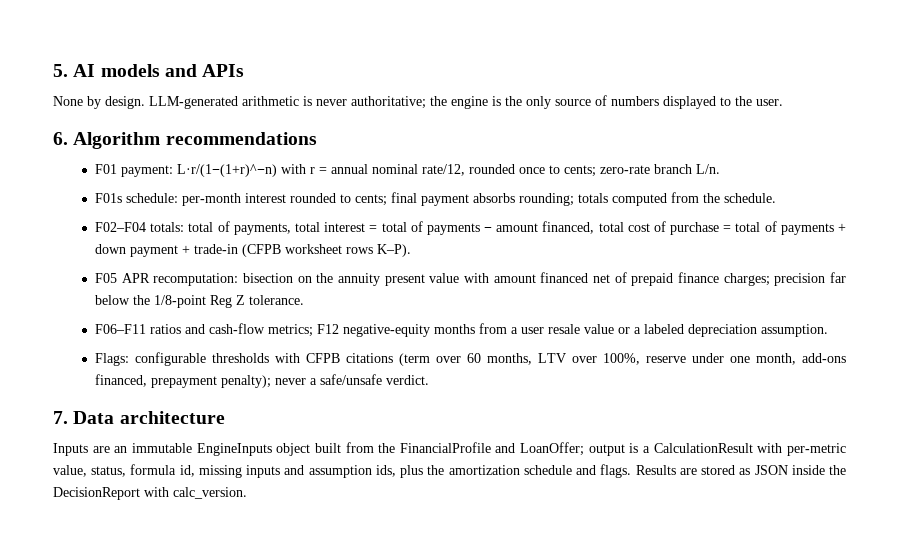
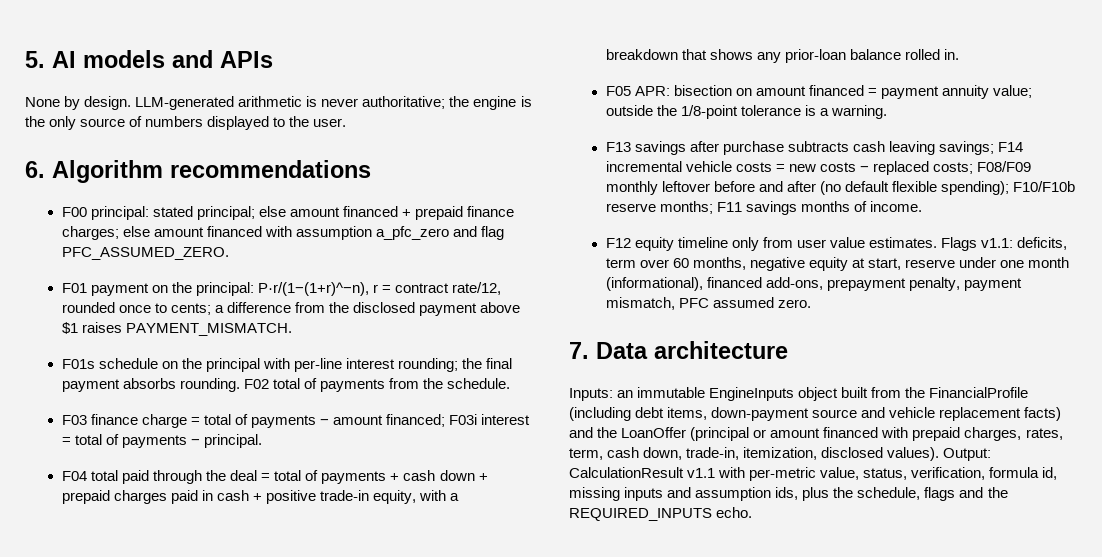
[95,164,419,177] F01 payment: L·r/(1−(1+r)^−n) with r = annual nominal -> [61,206,515,220] [61,226,505,240] [61,247,229,260] [61,282,450,296] F00 principal: stated principal; else amount financed + prepaid finance charges; else amount financed with assumption a_pfc_zero and flag PFC_ASSUMED_ZERO. // F01 payment on the principal: P·r/(1−(1+r)^−n), r = contract
[600,164,721,174] [95,192,777,206] [95,221,320,235] zero-rate branch L/n. // F01s schedule: per-month interest rounded to cents; final payment absorbs rounding; totals computed from the schedule. // F02–F04 totals: total of payments, total -> [215,302,521,316] [61,322,293,336] [61,358,513,372] [61,378,511,392] [61,414,478,428] a difference from the disclosed payment above $1 raises PAYMENT_MISMATCH. // F01s schedule on the principal with per-line interest rounding; the final payment absorbs rounding. F02 total of payments from the schedule. // F03 finance charge = total of payments − amount financed; F03i
[496,221,720,235] amount financed, total cost of purchase -> [204,434,263,448] [61,470,258,484] principal. // F04 total paid through the deal
[95,244,412,257] [95,272,846,286] [95,295,305,308] [95,323,829,337] [95,352,847,366] [95,374,430,388] down payment + trade-in (CFPB worksheet rows K–P). // F05 APR recomputation: bisection on the annuity present value with amount financed net of prepaid finance charges; precision far below the 1/8-point Reg Z tolerance. // F06–F11 ratios and cash-flow metrics; F12 negative-equity months from a user resale value or a labeled depreciation assumption. // Flags: configurable thresholds with CFPB citations (term over 60 months, LTV over 100%, reserve under one month, add-ons financed, prepayment penalty); never a safe/unsafe verdict. -> [403,470,488,481] [61,490,460,504] [605,49,960,63] [605,85,1033,99] [605,105,888,119] [605,141,1024,155] [605,161,1032,175] [605,181,1076,195] [605,201,923,215] [605,237,1068,251] [605,257,1070,271] [605,277,1023,291] [605,297,812,310] cash down + prepaid charges paid in cash + positive trade-in equity, with a breakdown that shows any prior-loan balance rolled in. // F05 APR: bisection on amount financed = payment annuity value; outside the 1/8-point tolerance is a warning. // F13 savings after purchase subtracts cash leaving savings; F14 incremental vehicle costs = new costs − replaced costs; F08/F09 monthly leftover before and after (no default flexible spending); F10/F10b reserve months; F11 savings months of income. // F12 equity timeline only from user value estimates. Flags v1.1: deficits, term over 60 months, negative equity at start, reserve under one month (informational), financed add-ons, prepayment penalty, payment mismatch, PFC assumed zero.
[53,443,110,456] Inputs are -> [569,388,613,401] Inputs:
[495,442,753,456] and LoanOffer; output is a CalculationResult -> [569,407,1062,421] [569,427,1063,441] [569,447,992,461] [569,467,716,478] (including debt items, down-payment source and vehicle replacement facts) and the LoanOffer (principal or amount financed with prepaid charges, rates, term, cash down, trade-in, itemization, disclosed values). Output: CalculationResult v1.1
(127, 471) none -> [911,467,986,480] verification,
[448,464,846,478] [53,487,247,500] amortization schedule and flags. Results are stored as JSON inside the DecisionReport with calc_version. -> [857,487,1008,501] [569,507,753,521] schedule, flags and the REQUIRED_INPUTS echo.

